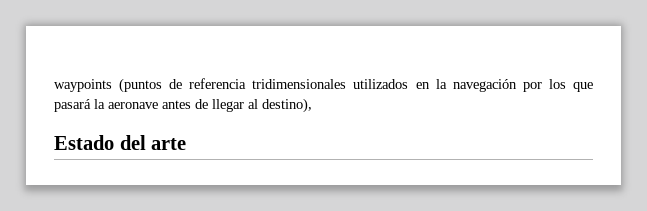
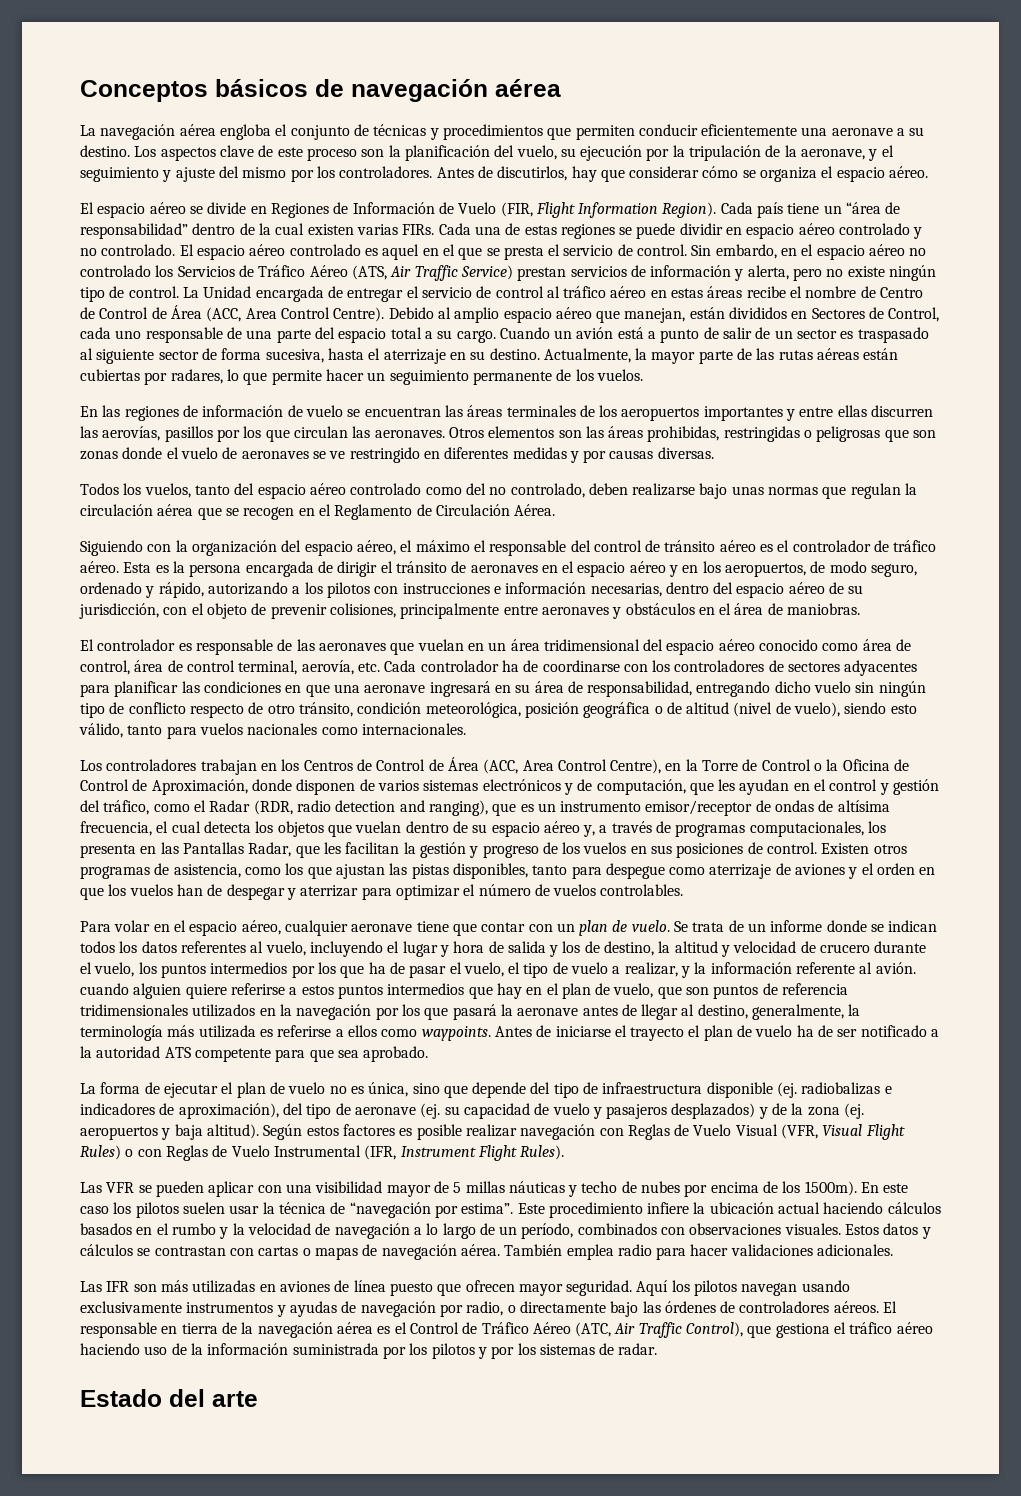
[54,78,163,93] waypoints (puntos -> [80,79,561,102] [80,124,925,140] [80,145,894,161] [80,166,929,182] [80,202,901,218] [80,223,923,239] [80,244,927,260] [80,265,937,281] [80,286,924,302] [80,305,940,323] [80,327,929,343] [80,348,899,364] [80,369,643,385] [80,405,934,421] [80,426,937,442] [80,447,714,463] [80,483,918,499] [80,504,556,520] [80,540,937,556] [80,561,918,577] [80,582,864,598] [79,603,861,619] [80,639,912,655] [80,660,918,676] [80,681,926,697] [80,702,917,718] [79,723,466,739] [80,757,910,775] [80,779,940,795] [80,800,890,816] [80,821,887,837] [80,842,907,858] [80,863,936,879] [80,884,684,900] [80,920,938,936] [80,941,927,957] [80,962,916,978] [80,983,759,999] Conceptos básicos de navegación aérea // La navegación aérea engloba el conjunto de técnicas y procedimientos que permiten conducir eficientemente una aeronave a su destino. Los aspectos clave de este proceso son la planificación del vuelo, su ejecución por la tripulación de la aeronave, y el seguimiento y ajuste del mismo por los controladores. Antes de discutirlos, hay que considerar cómo se organiza el espacio aéreo. // El espacio aéreo se divide en Regiones de Información de Vuelo (FIR, Flight Information Region). Cada país tiene un “área de responsabilidad” dentro de la cual existen varias FIRs. Cada una de estas regiones se puede dividir en espacio aéreo controlado y no controlado. El espacio aéreo controlado es aquel en el que se presta el servicio de control. Sin embardo, en el espacio aéreo no controlado los Servicios de Tráfico Aéreo (ATS, Air Traffic Service) prestan servicios de información y alerta, pero no existe ningún tipo de control. La Unidad encargada de entregar el servicio de control al tráfico aéreo en estas áreas recibe el nombre de Centro de Control de Área (ACC, Area Control Centre). Debido al amplio espacio aéreo que manejan, están divididos en Sectores de Control, cada uno responsable de una parte del espacio total a su cargo. Cuando un avión está a punto de salir de un sector es traspasado al siguiente sector de forma sucesiva, hasta el aterrizaje en su destino. Actualmente, la mayor parte de las rutas aéreas están cubiertas por radares, lo que permite hacer un seguimiento permanente de los vuelos. // En las regiones de información de vuelo se encuentran las áreas terminales de los aeropuertos importantes y entre ellas discurren las aerovías, pasillos por los que circulan las aeronaves. Otros elementos son las áreas prohibidas, restringidas o peligrosas que son zonas donde el vuelo de aeronaves se ve restringido en diferentes medidas y por causas diversas. // Todos los vuelos, tanto del espacio aéreo controlado como del no controlado, deben realizarse bajo unas normas que regulan la circulación aérea que se recogen en el Reglamento de Circulación Aérea. // Siguiendo con la organización del espacio aéreo, el máximo el responsable del control de tránsito aéreo es el controlador de tráfico aéreo. Esta es la persona encargada de dirigir el tránsito de aeronaves en el espacio aéreo y en los aeropuertos, de modo seguro, ordenado y rápido, autorizando a los pilotos con instrucciones e información necesarias, dentro del espacio aéreo de su jurisdicción, con el objeto de prevenir colisiones, principalmente entre aeronaves y obstáculos en el área de maniobras. // El controlador es responsable de las aeronaves que vuelan en un área tridimensional del espacio aéreo conocido como área de control, área de control terminal, aerovía, etc. Cada controlador ha de coordinarse con los controladores de sectores adyacentes para planificar las condiciones en que una aeronave ingresará en su área de responsabilidad, entregando dicho vuelo sin ningún tipo de conflicto respecto de otro tránsito, condición meteorológica, posición geográfica o de altitud (nivel de vuelo), siendo esto válido, tanto para vuelos nacionales como internacionales. // Los controladores trabajan en los Centros de Control de Área (ACC, Area Control Centre), en la Torre de Control o la Oficina de Control de Aproximación, donde disponen de varios sistemas electrónicos y de computación, que les ayudan en el control y gestión del tráfico, como el Radar (RDR, radio detection and ranging), que es un instrumento emisor/receptor de ondas de altísima frecuencia, el cual detecta los objetos que vuelan dentro de su espacio aéreo y, a través de programas computacionales, los presenta en las Pantallas Radar, que les facilitan la gestión y progreso de los vuelos en sus posiciones de control. Existen otros programas de asistencia, como los que ajustan las pistas disponibles, tanto para despegue como aterrizaje de aviones y el orden en que los vuelos han de despegar y aterrizar para optimizar el número de vuelos controlables. // Para volar en el espacio aéreo, cualquier aeronave tiene que contar con un plan de vuelo. Se trata de un informe donde se indican todos los datos referentes al vuelo, incluyendo el lugar y hora de salida y los de destino, la altitud y velocidad de crucero durante el vuelo, los puntos intermedios por los que ha de pasar el vuelo, el tipo de vuelo a realizar, y la información referente al avión. cuando alguien quiere referirse a estos puntos intermedios que hay en el plan de vuelo, que son puntos
[262,98,312,113] destino), -> [697,1004,861,1020] [80,1025,940,1041] [80,1046,429,1062] [80,1082,892,1098] [80,1103,865,1119] [80,1124,905,1140] [80,1145,565,1161] [80,1181,909,1197] [80,1202,941,1218] [80,1223,931,1239] [80,1244,894,1260] [80,1280,850,1296] [80,1301,898,1317] [80,1322,933,1338] [80,1343,658,1359] destino, generalmente, la terminología más utilizada es referirse a ellos como waypoints. Antes de iniciarse el trayecto el plan de vuelo ha de ser notificado a la autoridad ATS competente para que sea aprobado. // La forma de ejecutar el plan de vuelo no es única, sino que depende del tipo de infraestructura disponible (ej. radiobalizas e indicadores de aproximación), del tipo de aeronave (ej. su capacidad de vuelo y pasajeros desplazados) y de la zona (ej. aeropuertos y baja altitud). Según estos factores es posible realizar navegación con Reglas de Vuelo Visual (VFR, Visual Flight Rules) o con Reglas de Vuelo Instrumental (IFR, Instrument Flight Rules). // Las VFR se pueden aplicar con una visibilidad mayor de 5 millas náuticas y techo de nubes por encima de los 1500m). En este caso los pilotos suelen usar la técnica de “navegación por estima”. Este procedimiento infiere la ubicación actual haciendo cálculos basados en el rumbo y la velocidad de navegación a lo largo de un período, combinados con observaciones visuales. Estos datos y cálculos se contrastan con cartas o mapas de navegación aérea. También emplea radio para hacer validaciones adicionales. // Las IFR son más utilizadas en aviones de línea puesto que ofrecen mayor seguridad. Aquí los pilotos navegan usando exclusivamente instrumentos y ayudas de navegación por radio, o directamente bajo las órdenes de controladores aéreos. El responsable en tierra de la navegación aérea es el Control de Tráfico Aéreo (ATC, Air Traffic Control), que gestiona el tráfico aéreo haciendo uso de la información suministrada por los pilotos y por los sistemas de radar.

